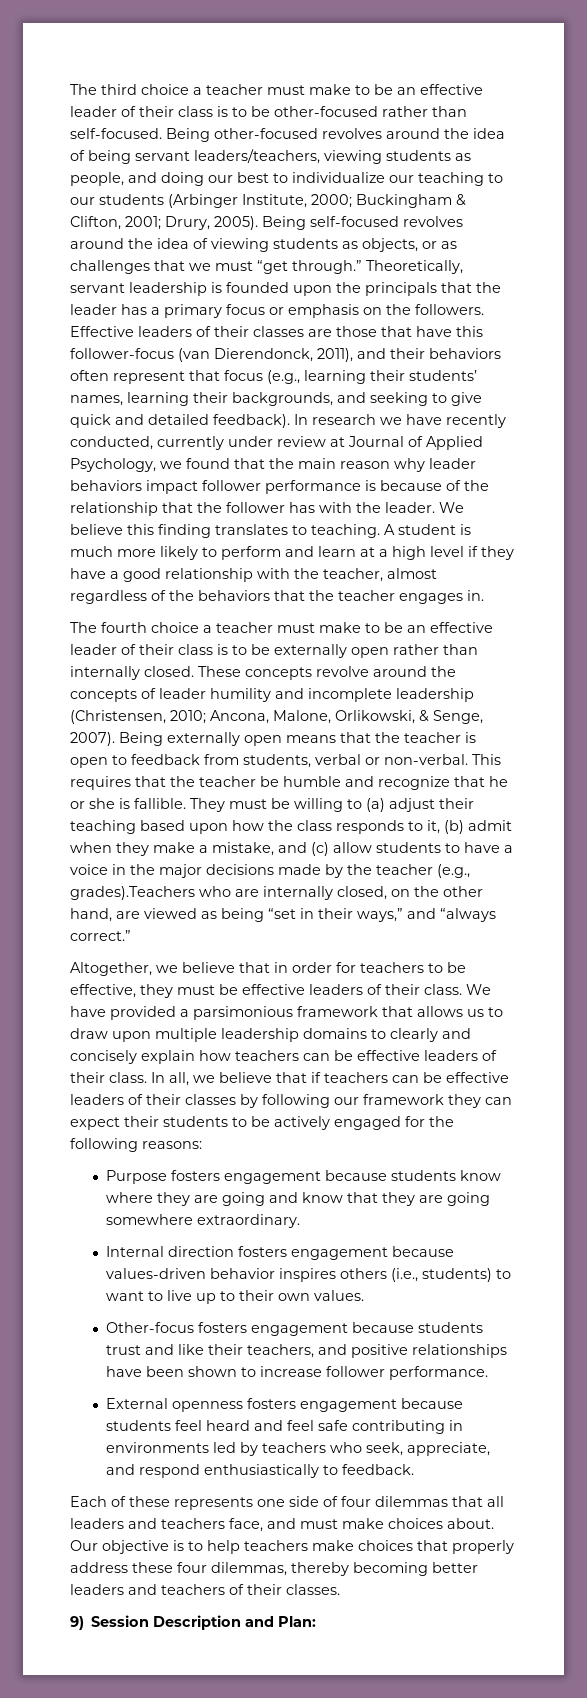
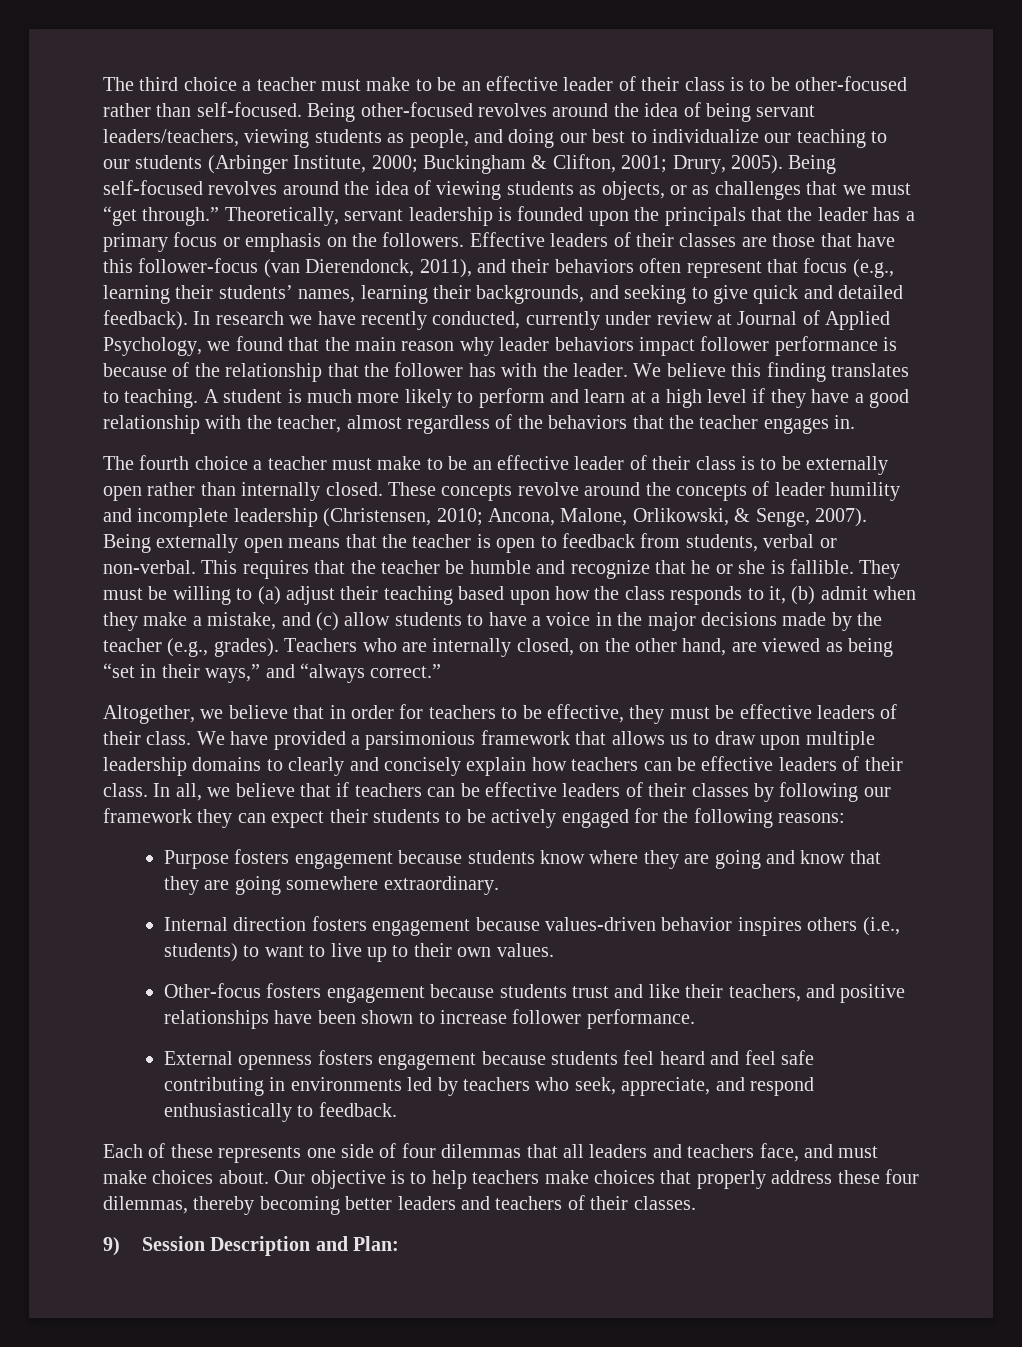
[70,886,195,900] grades).Teachers -> [213,638,358,657] grades). Teachers

